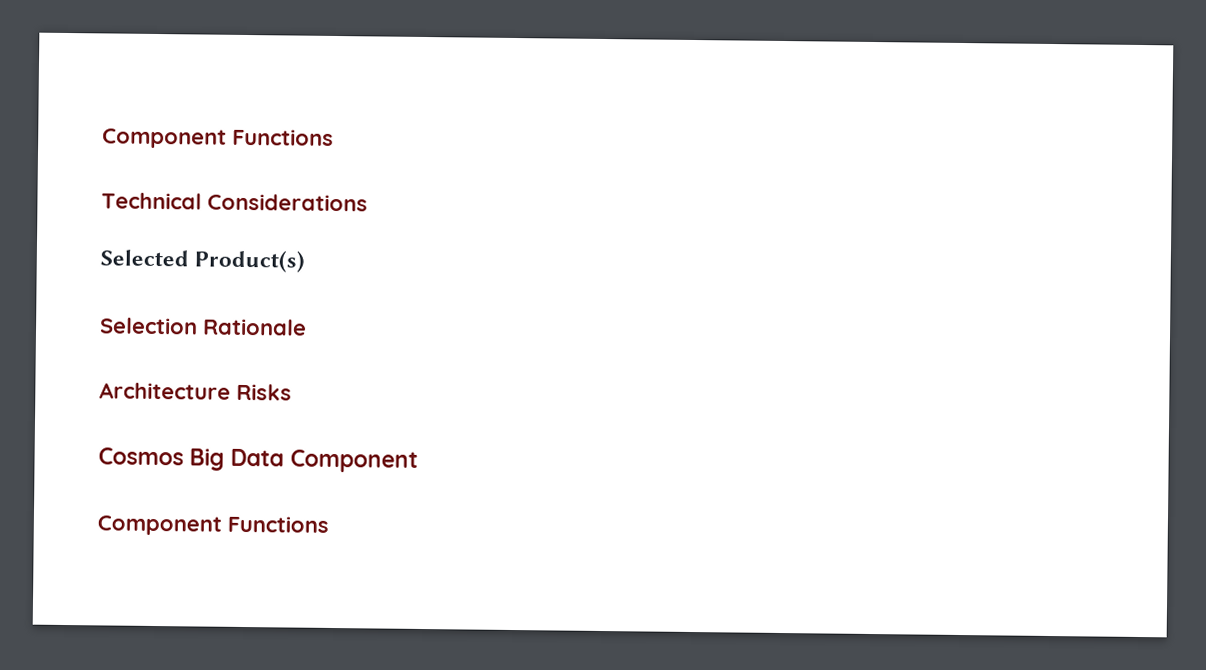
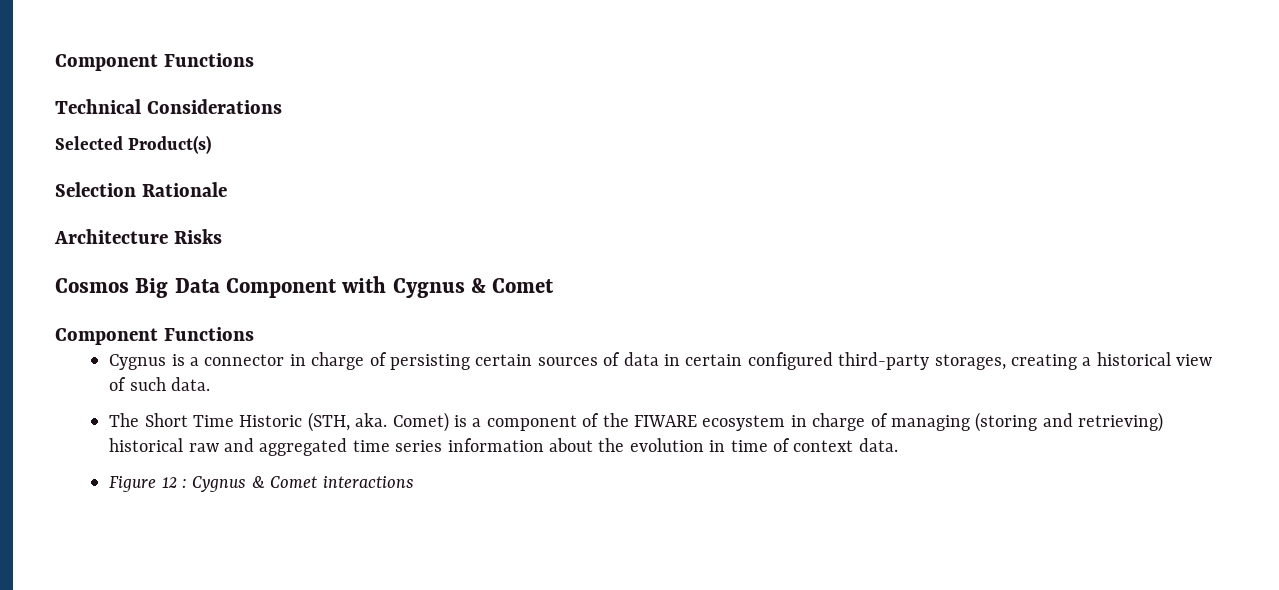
[97,515,329,536] // Component Functions -> [342,276,555,298] [55,327,254,345] [109,352,1213,370] [109,377,210,391] [109,412,1164,432] [109,438,898,456] [109,476,414,492] with Cygnus & Comet // Component Functions // Cygnus is a connector in charge of persisting certain sources of data in certain configured third-party storages, creating a historical view of such data. // The Short Time Historic (STH, aka. Comet) is a component of the FIWARE ecosystem in charge of managing (storing and retrieving) historical raw and aggregated time series information about the evolution in time of context data. // Figure 12 : Cygnus & Comet interactions

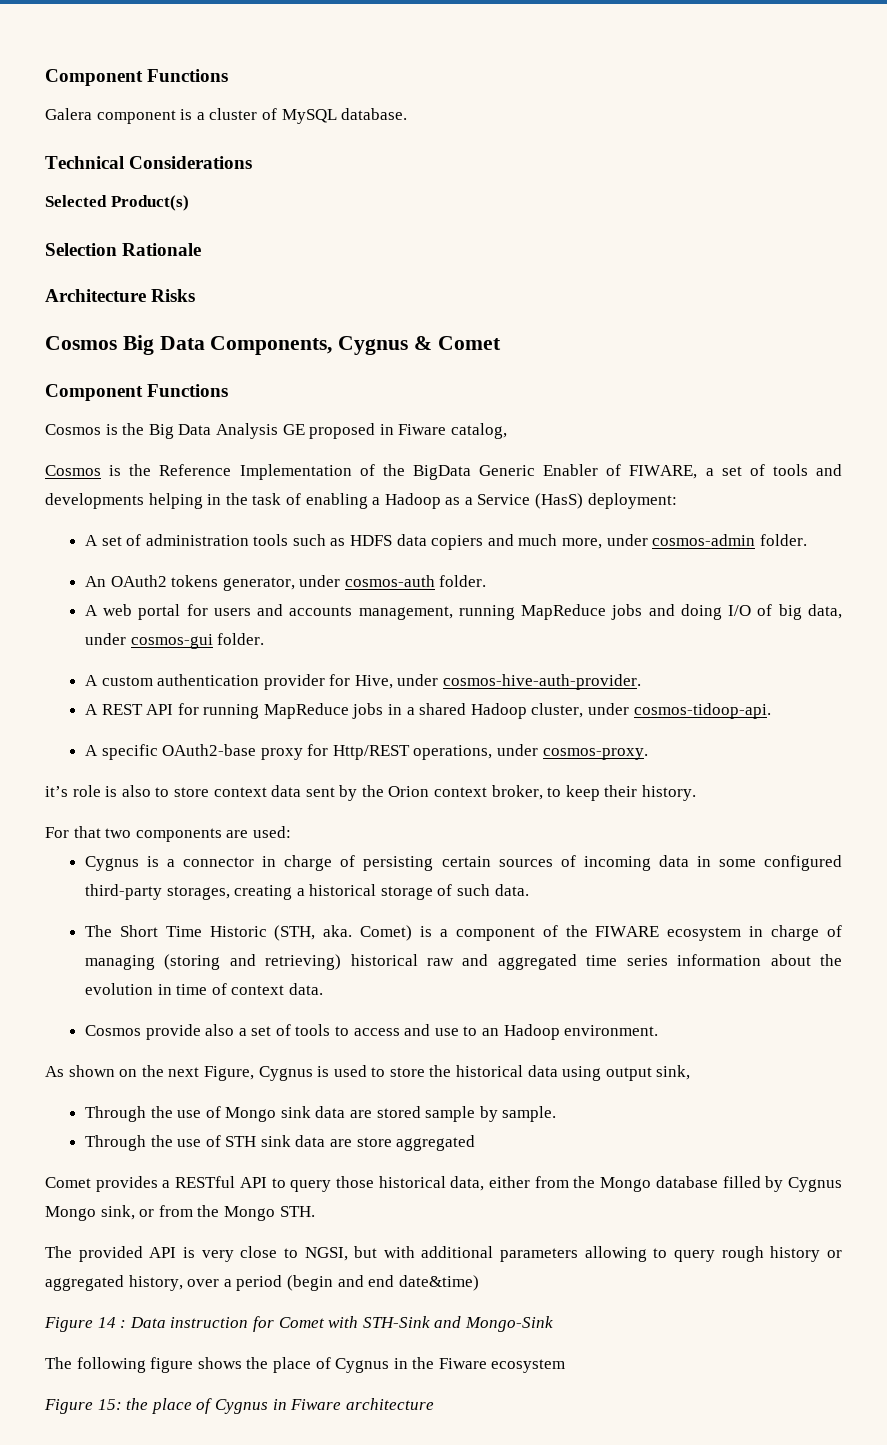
[55,53,254,71] Component Functions -> [45,69,229,86] [45,108,408,124] Component Functions // Galera component is a cluster of MySQL database.
[226,276,387,298] Component with -> [210,336,333,355] Components,
(254, 334) none -> [45,423,507,439] [45,464,842,480] [45,493,677,509] [84,534,807,550] [84,575,487,591] [84,604,842,620] [84,633,265,649] [84,674,642,690] [84,703,771,719] [84,744,648,760] [45,785,697,801] [45,826,291,842] // Cosmos is the Big Data Analysis GE proposed in Fiware catalog, // Cosmos is the Reference Implementation of the BigData Generic Enabler of FIWARE, a set of tools and developments helping in the task of enabling a Hadoop as a Service (HasS) deployment: // A set of administration tools such as HDFS data copiers and much more, under cosmos-admin folder. // An OAuth2 tokens generator, under cosmos-auth folder. // A web portal for users and accounts management, running MapReduce jobs and doing I/O of big data, under cosmos-gui folder. // A custom authentication provider for Hive, under cosmos-hive-auth-provider. // A REST API for running MapReduce jobs in a shared Hadoop cluster, under cosmos-tidoop-api. // A specific OAuth2-base proxy for Http/REST operations, under cosmos-proxy. // it’s role is also to store context data sent by the Orion context broker, to keep their history. // For that two components are used:
(621, 359) none -> [583,856,651,871] incoming
[685,354,743,366] certain -> [718,859,756,867] some
[1176,354,1213,366] view -> [380,886,433,900] storage
[109,476,414,492] Figure 12 : Cygnus & Comet interactions -> [84,1024,659,1040] [45,1065,691,1081] [84,1106,557,1122] [84,1135,476,1151] [45,1176,842,1192] [45,1205,315,1221] [45,1246,842,1262] [45,1275,479,1291] [44,1316,553,1332] [45,1357,566,1373] [44,1398,434,1414] Cosmos provide also a set of tools to access and use to an Hadoop environment. // As shown on the next Figure, Cygnus is used to store the historical data using output sink, // Through the use of Mongo sink data are stored sample by sample. // Through the use of STH sink data are store aggregated // Comet provides a RESTful API to query those historical data, either from the Mongo database filled by Cygnus Mongo sink, or from the Mongo STH. // The provided API is very close to NGSI, but with additional parameters allowing to query rough history or aggregated history, over a period (begin and end date&time) // Figure 14 : Data instruction for Comet with STH-Sink and Mongo-Sink // The following figure shows the place of Cygnus in the Fiware ecosystem // Figure 15: the place of Cygnus in Fiware architecture

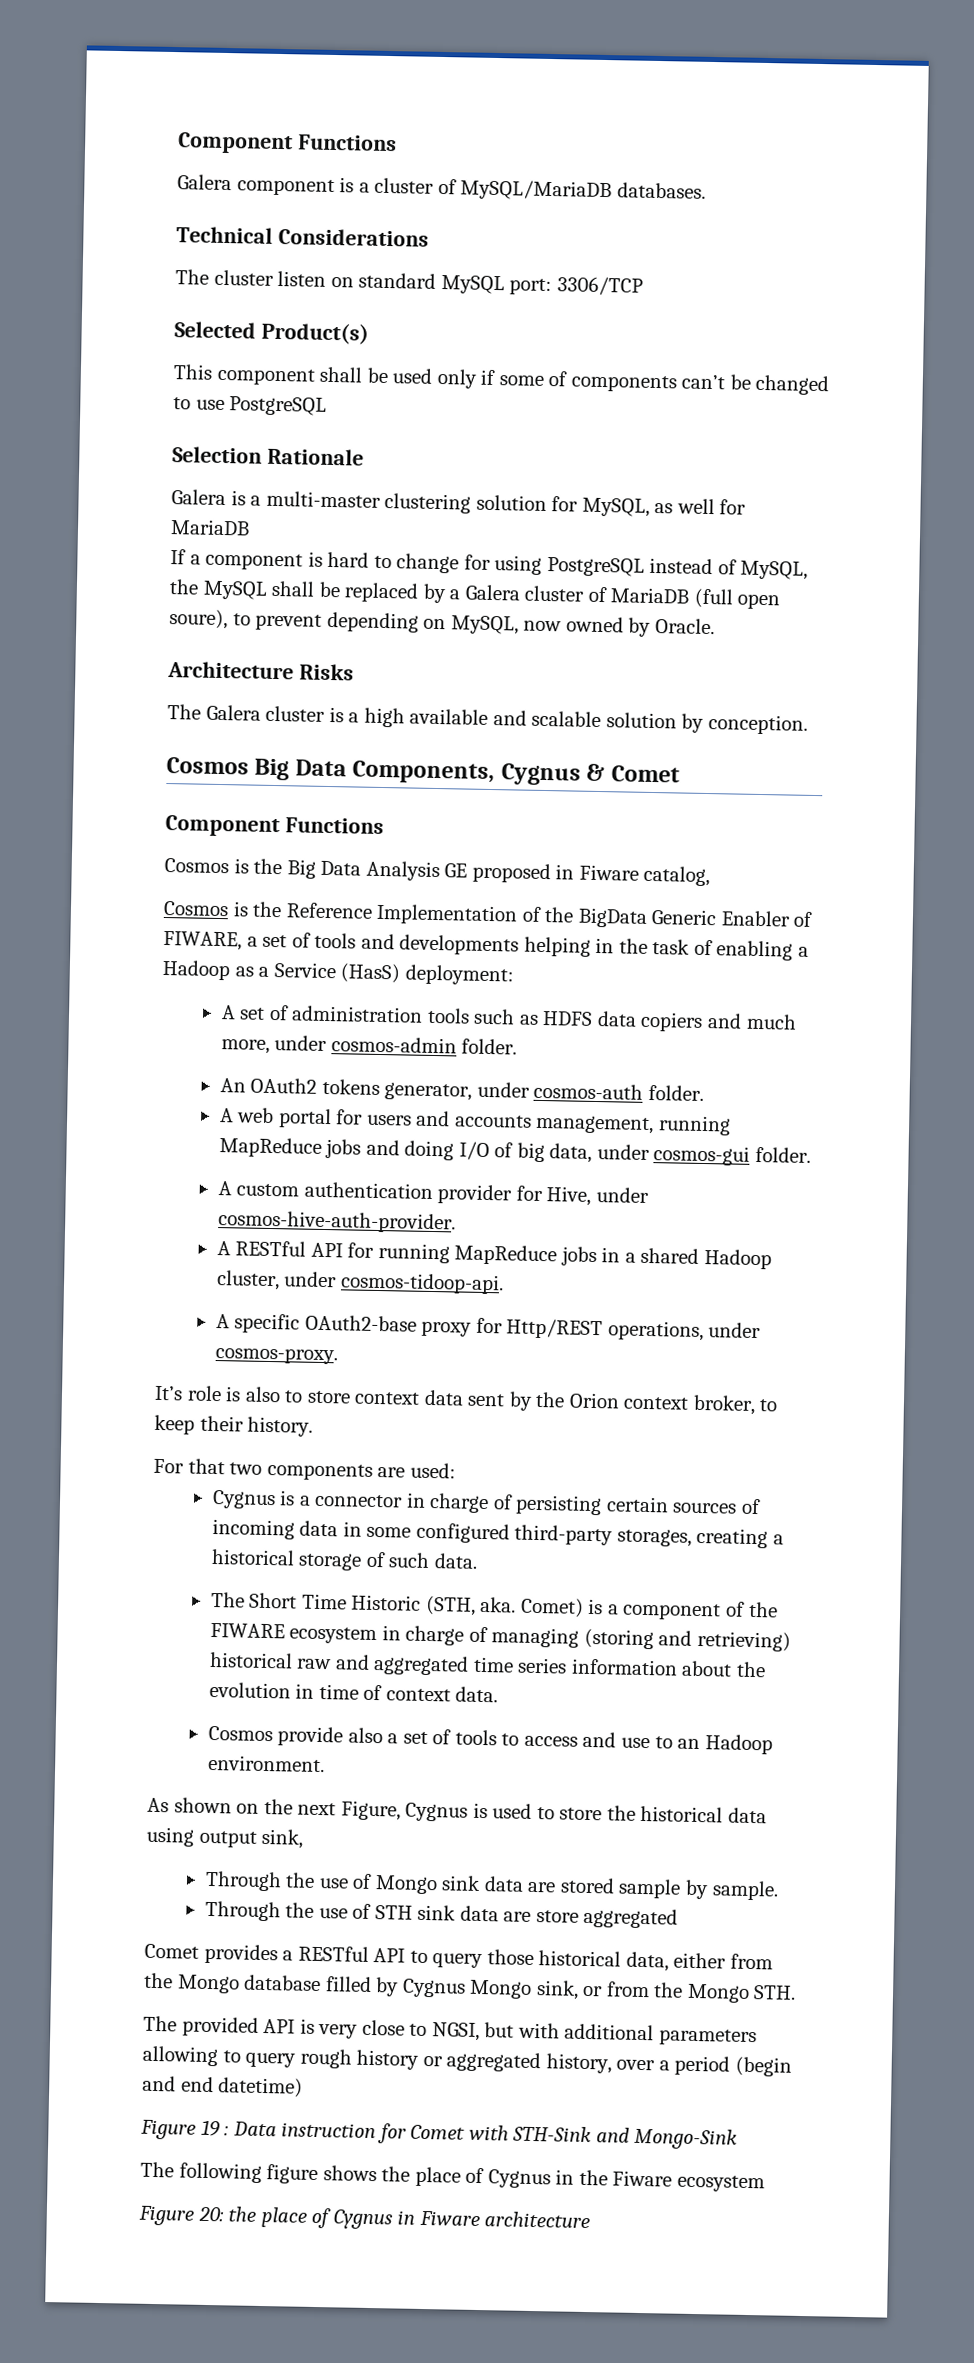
[281,108,408,124] MySQL database. -> [460,179,706,202] MySQL/MariaDB databases.
[45,195,189,211] [45,243,202,256] [45,289,196,302] Selected Product(s) // Selection Rationale // Architecture Risks -> [175,269,643,296] [174,321,369,345] [173,364,830,396] [173,396,328,416] [172,446,364,466] [171,489,747,517] [170,519,250,536] [170,549,809,580] [169,579,781,610] [169,609,715,637] [167,661,354,681] [167,704,808,735] The cluster listen on standard MySQL port: 3306/TCP // Selected Product(s) // This component shall be used only if some of components can’t be changed to use PostgreSQL // Selection Rationale // Galera is a multi-master clustering solution for MySQL, as well for MariaDB // If a component is hard to change for using PostgreSQL instead of MySQL, the MySQL shall be replaced by a Galera cluster of MariaDB (full open soure), to prevent depending on MySQL, now owned by Oracle. // Architecture Risks // The Galera cluster is a high available and scalable solution by conception.
[101,704,143,715] REST -> [235,1240,307,1257] RESTful
[45,786,68,797] it’s -> [154,1385,183,1401] It’s
[398,1275,479,1291] [44,1317,116,1332] date&time) // Figure 14 -> [218,2077,304,2098] [140,2119,220,2140] datetime) // Figure 19
[97,1399,122,1410] 15: -> [197,2206,224,2222] 20:

